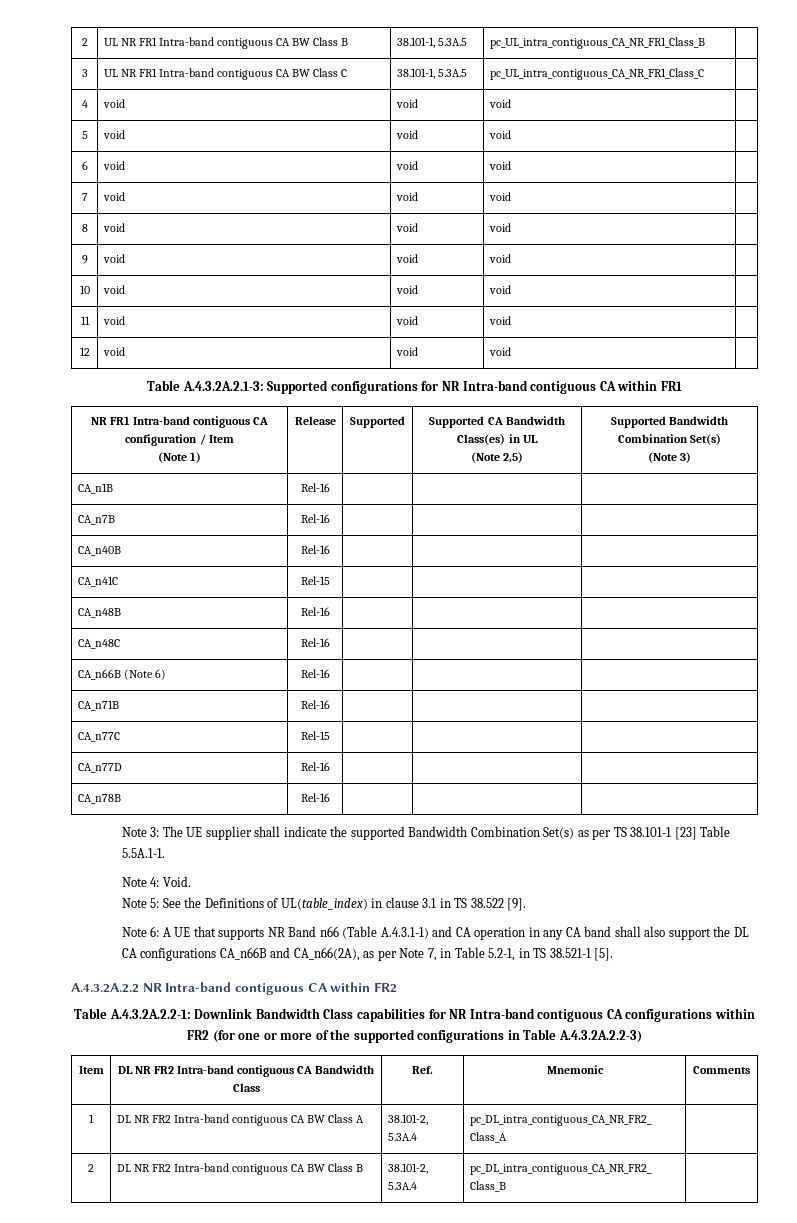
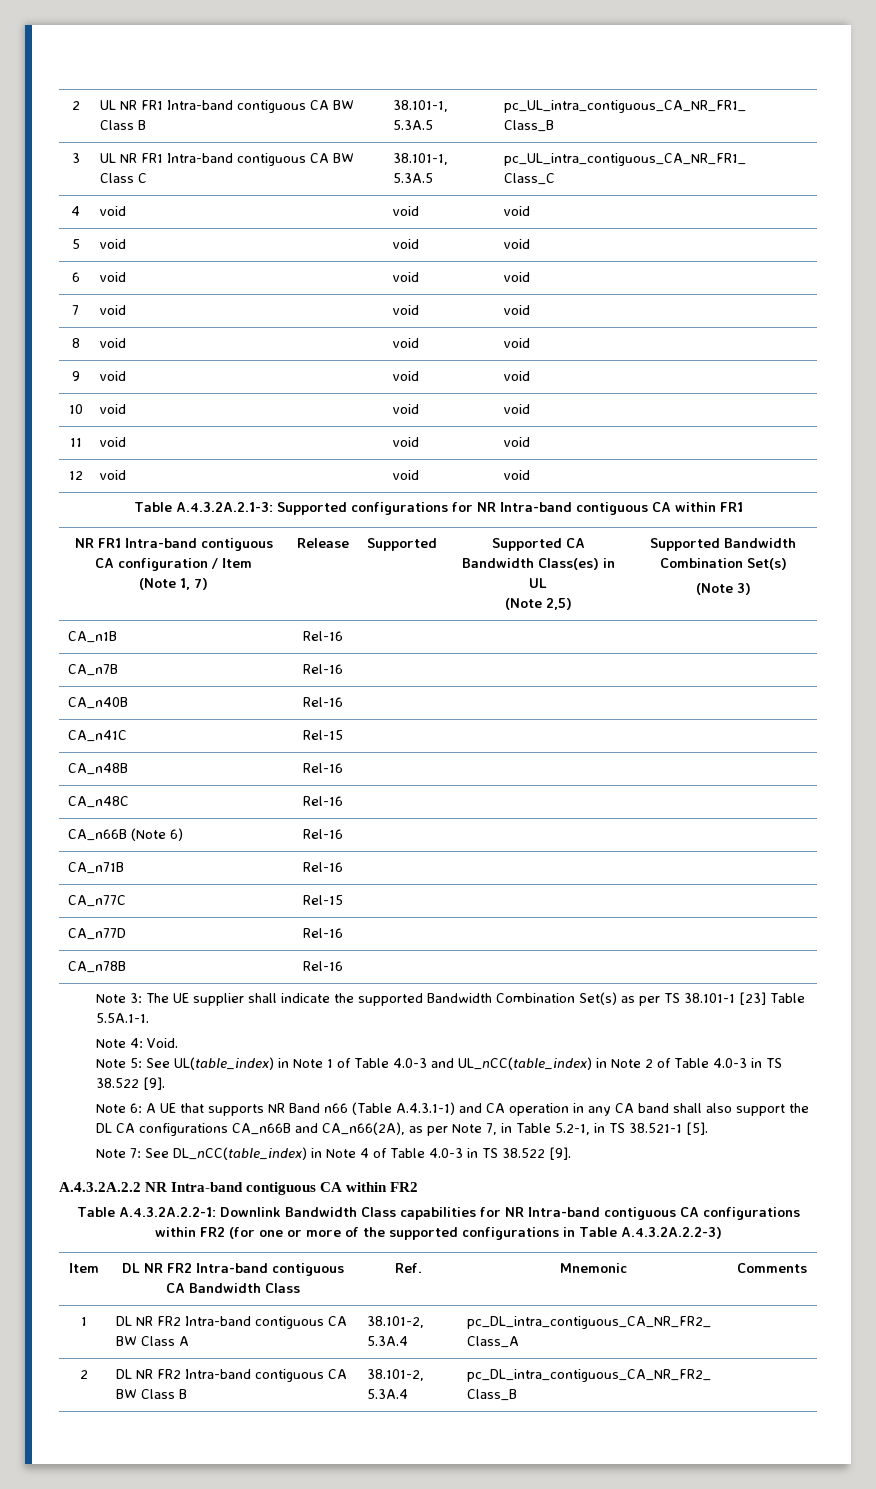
[190,452,202,463] 1) -> [180,578,208,590] 1, 7)
[184,897,437,910] the Definitions of UL(table_index) in clause 3.1 -> [174,1057,748,1070] UL(table_index) in Note 1 of Table 4.0-3 and UL_nCC(table_index) in Note 2 of Table 4.0-3
(614, 954) none -> [96,1147,572,1160] // Note 7: See DL_nCC(table_index) in Note 4 of Table 4.0-3 in TS 38.522 [9].

